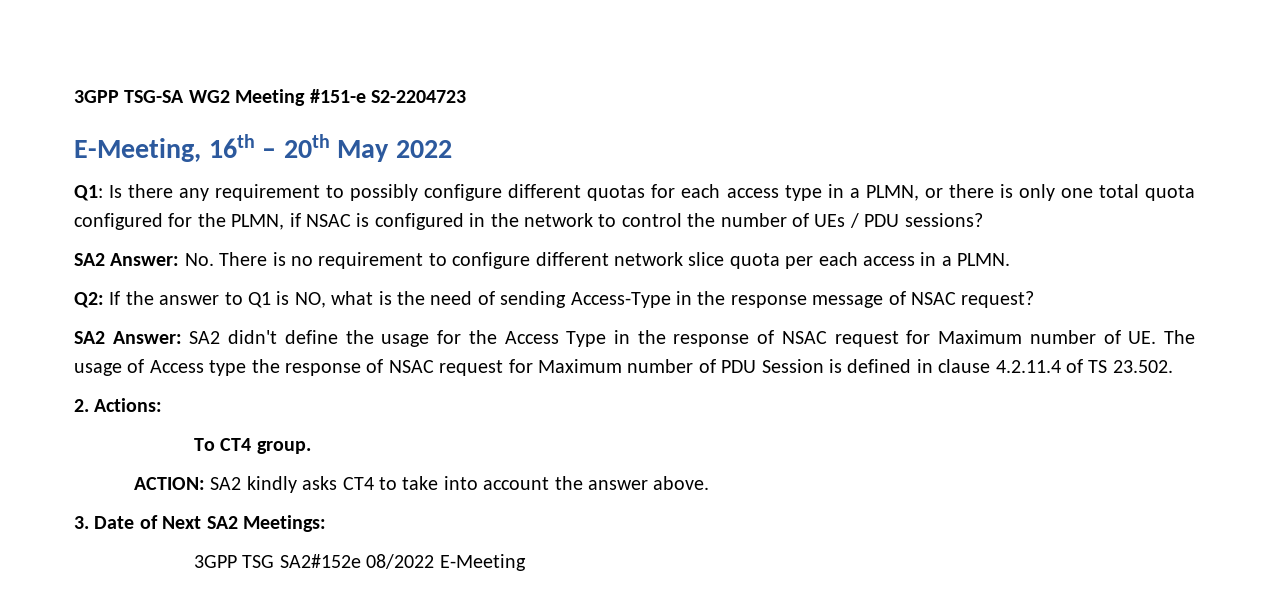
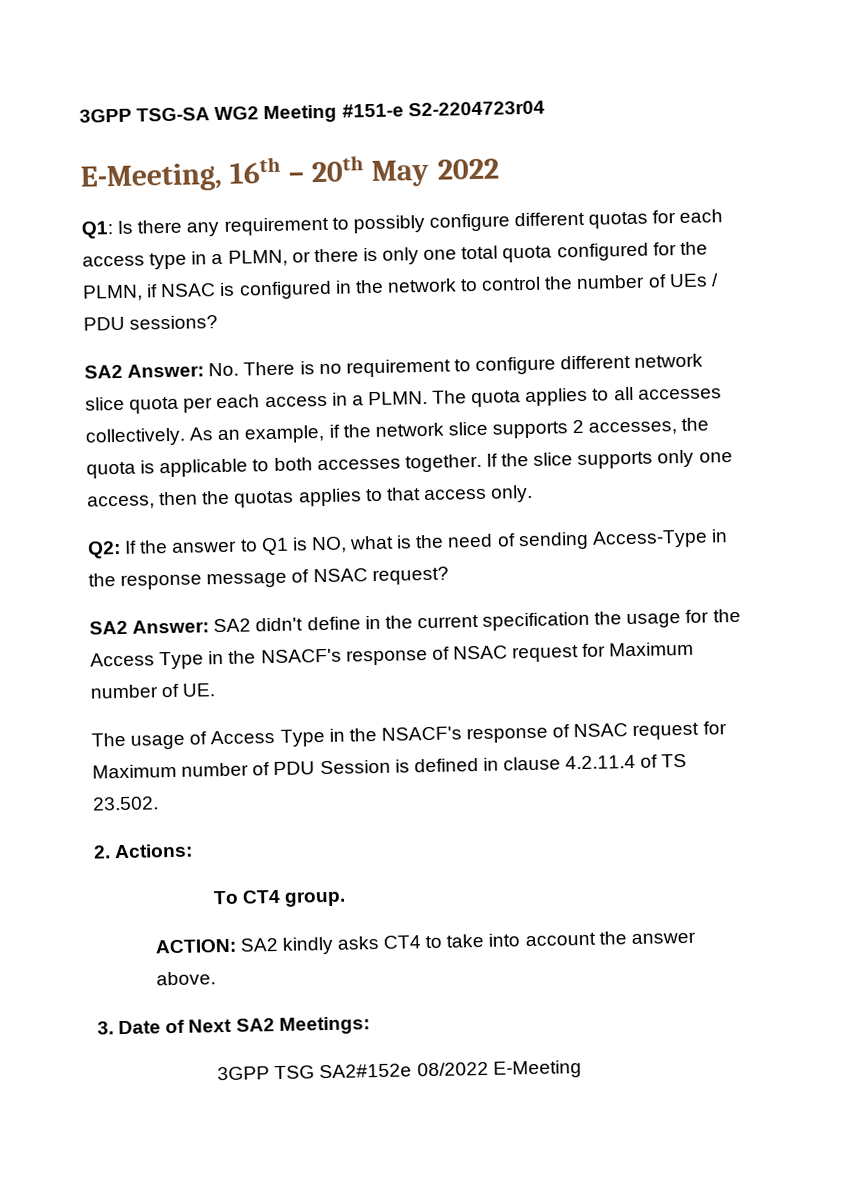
[371,90,466,103] S2-2204723 -> [407,100,545,117] S2-2204723r04
(1011, 259) none -> [432,386,722,408] [85,417,710,447] [86,449,733,479] [87,484,534,510] The quota applies to all accesses collectively. As an example, if the network slice supports 2 accesses, the quota is applicable to both accesses together. If the slice supports only one access, then the quotas applies to that access only.
(338, 337) none -> [364,611,591,631] in the current specification
(666, 337) none -> [260,648,342,664] NSACF's
(1157, 337) none -> (217, 690) //
[209,359,280,376] type the -> [279,726,462,747] Type in the NSACF's

